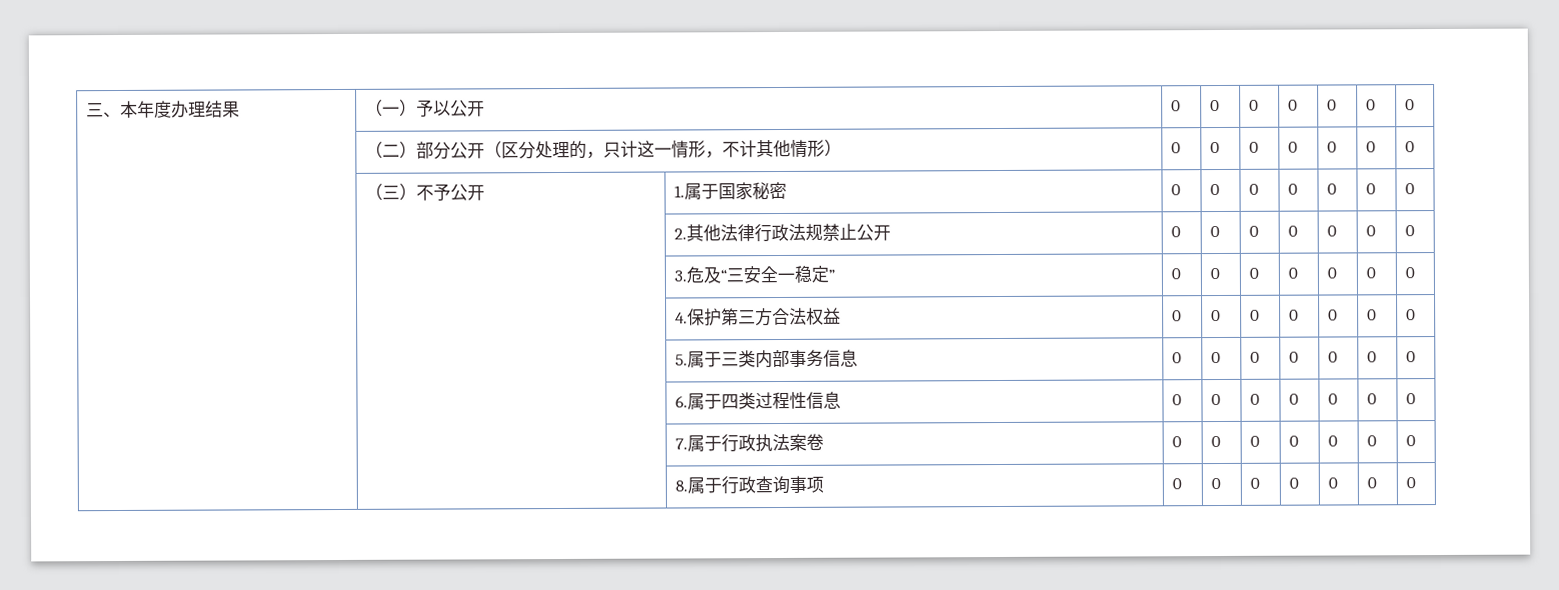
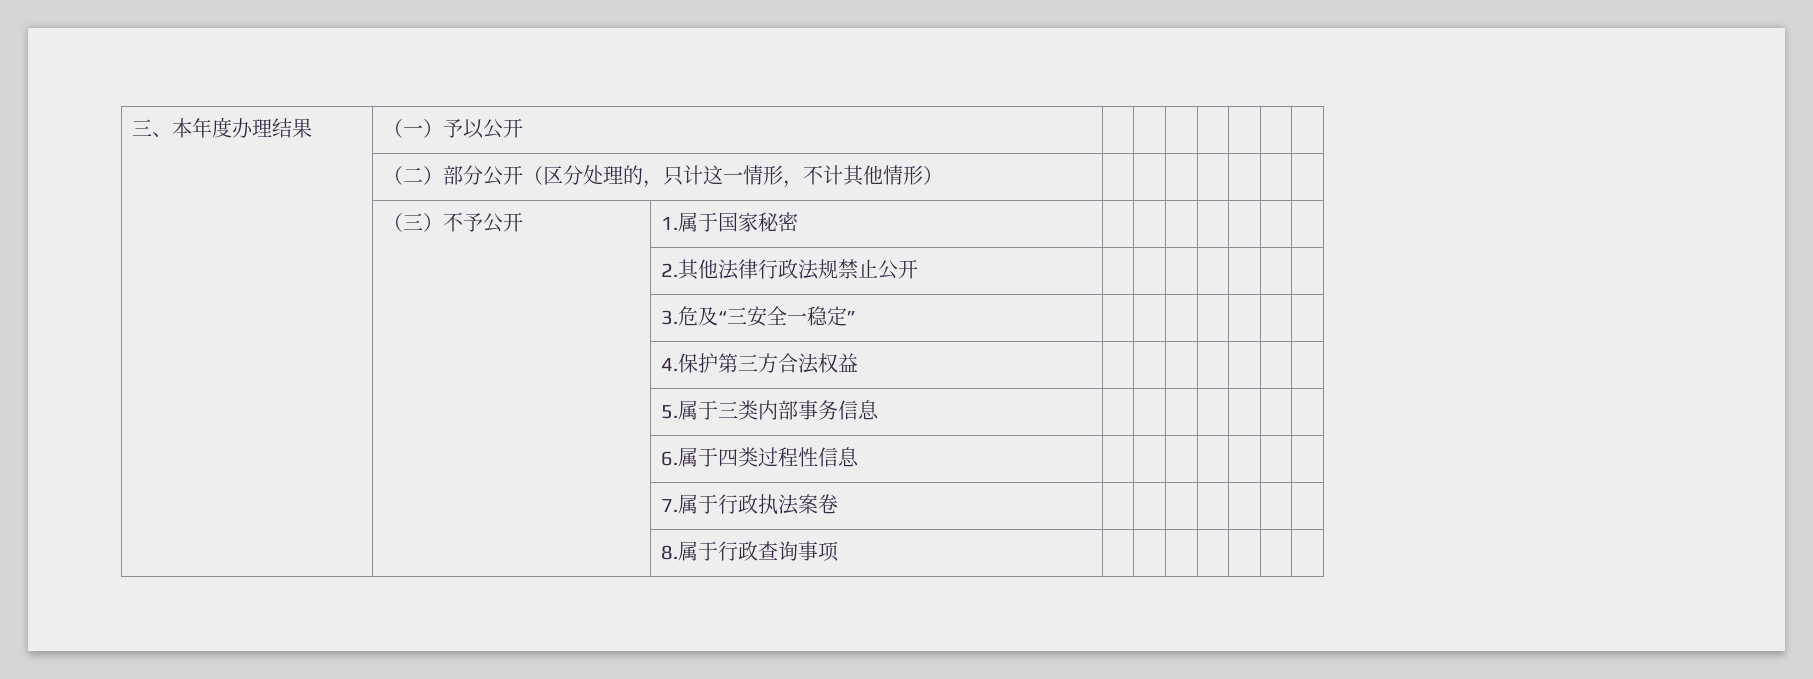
[1171,100,1182,112] [1210,99,1221,112] [1249,99,1260,111] [1288,99,1299,111] [1327,99,1338,111] [1366,99,1377,111] [1405,99,1416,111] 0 | 0 | 0 | 0 | 0 | 0 | 0 -> (523, 128) | | | | | |
[1171,142,1182,154] [1210,141,1221,154] [1249,141,1260,153] [1288,141,1299,153] [1327,141,1338,153] [1366,141,1377,153] [1405,141,1416,153] 0 | 0 | 0 | 0 | 0 | 0 | 0 -> (943, 175) | | | | | |
[1171,184,1182,196] [1210,183,1221,196] [1249,183,1260,195] [1288,183,1299,195] [1327,183,1338,195] [1366,183,1377,195] [1405,183,1416,195] 0 | 0 | 0 | 0 | 0 | 0 | 0 -> (798, 222) | | | | | |
[1171,226,1182,238] [1210,225,1221,238] [1249,225,1260,237] [1288,225,1299,237] [1327,225,1338,237] [1366,225,1377,237] [1405,225,1416,237] 0 | 0 | 0 | 0 | 0 | 0 | 0 -> (918, 269) | | | | | |
[1171,268,1182,280] [1210,267,1221,280] [1249,267,1260,279] [1288,267,1299,279] [1327,267,1338,279] [1366,267,1377,279] [1405,267,1416,279] 0 | 0 | 0 | 0 | 0 | 0 | 0 -> (856, 317) | | | | | |
[1172,310,1183,322] [1211,309,1222,322] [1250,309,1261,321] [1289,309,1300,321] [1328,309,1339,321] [1367,309,1378,321] [1406,309,1417,321] 0 | 0 | 0 | 0 | 0 | 0 | 0 -> (858, 362) | | | | | |
[1172,352,1183,364] [1211,351,1222,364] [1250,351,1261,363] [1289,351,1300,363] [1328,351,1339,363] [1367,351,1378,363] [1406,351,1417,363] 0 | 0 | 0 | 0 | 0 | 0 | 0 -> (879, 410) | | | | | |
[1172,394,1183,406] [1211,393,1222,406] [1250,393,1261,405] [1289,393,1300,405] [1328,393,1339,405] [1367,393,1378,405] [1406,393,1417,405] 0 | 0 | 0 | 0 | 0 | 0 | 0 -> (859, 457) | | | | | |
[1172,436,1183,448] [1211,435,1222,448] [1250,435,1261,447] [1289,435,1300,447] [1328,435,1339,447] [1367,435,1378,447] [1406,435,1417,447] 0 | 0 | 0 | 0 | 0 | 0 | 0 -> (838, 504) | | | | | |
[1172,478,1183,490] [1211,477,1222,490] [1250,477,1261,489] [1289,477,1300,489] [1328,477,1339,489] [1367,477,1378,489] [1406,477,1417,489] 0 | 0 | 0 | 0 | 0 | 0 | 0 -> (839, 551) | | | | | |

